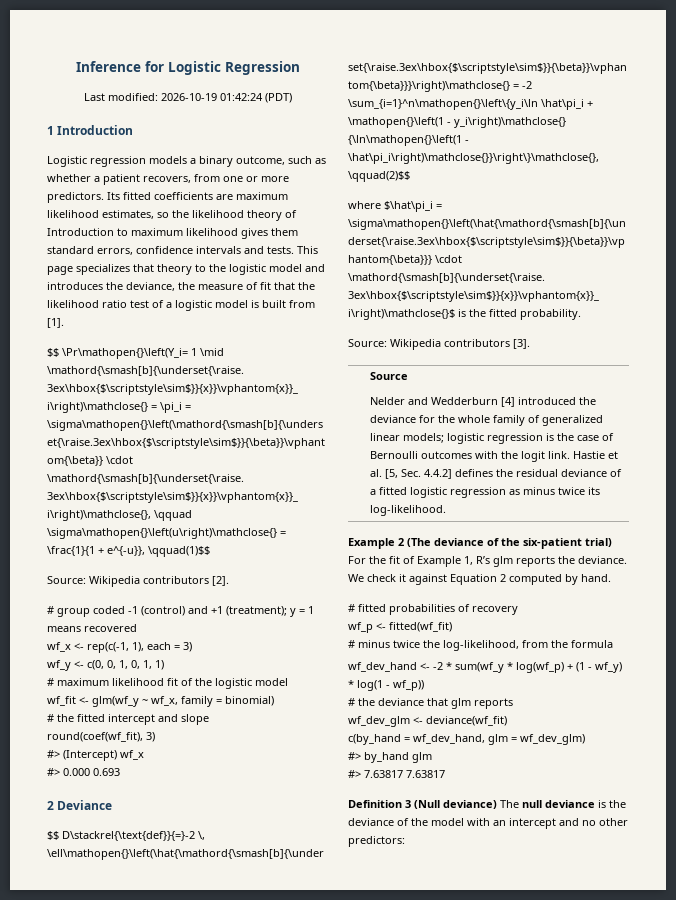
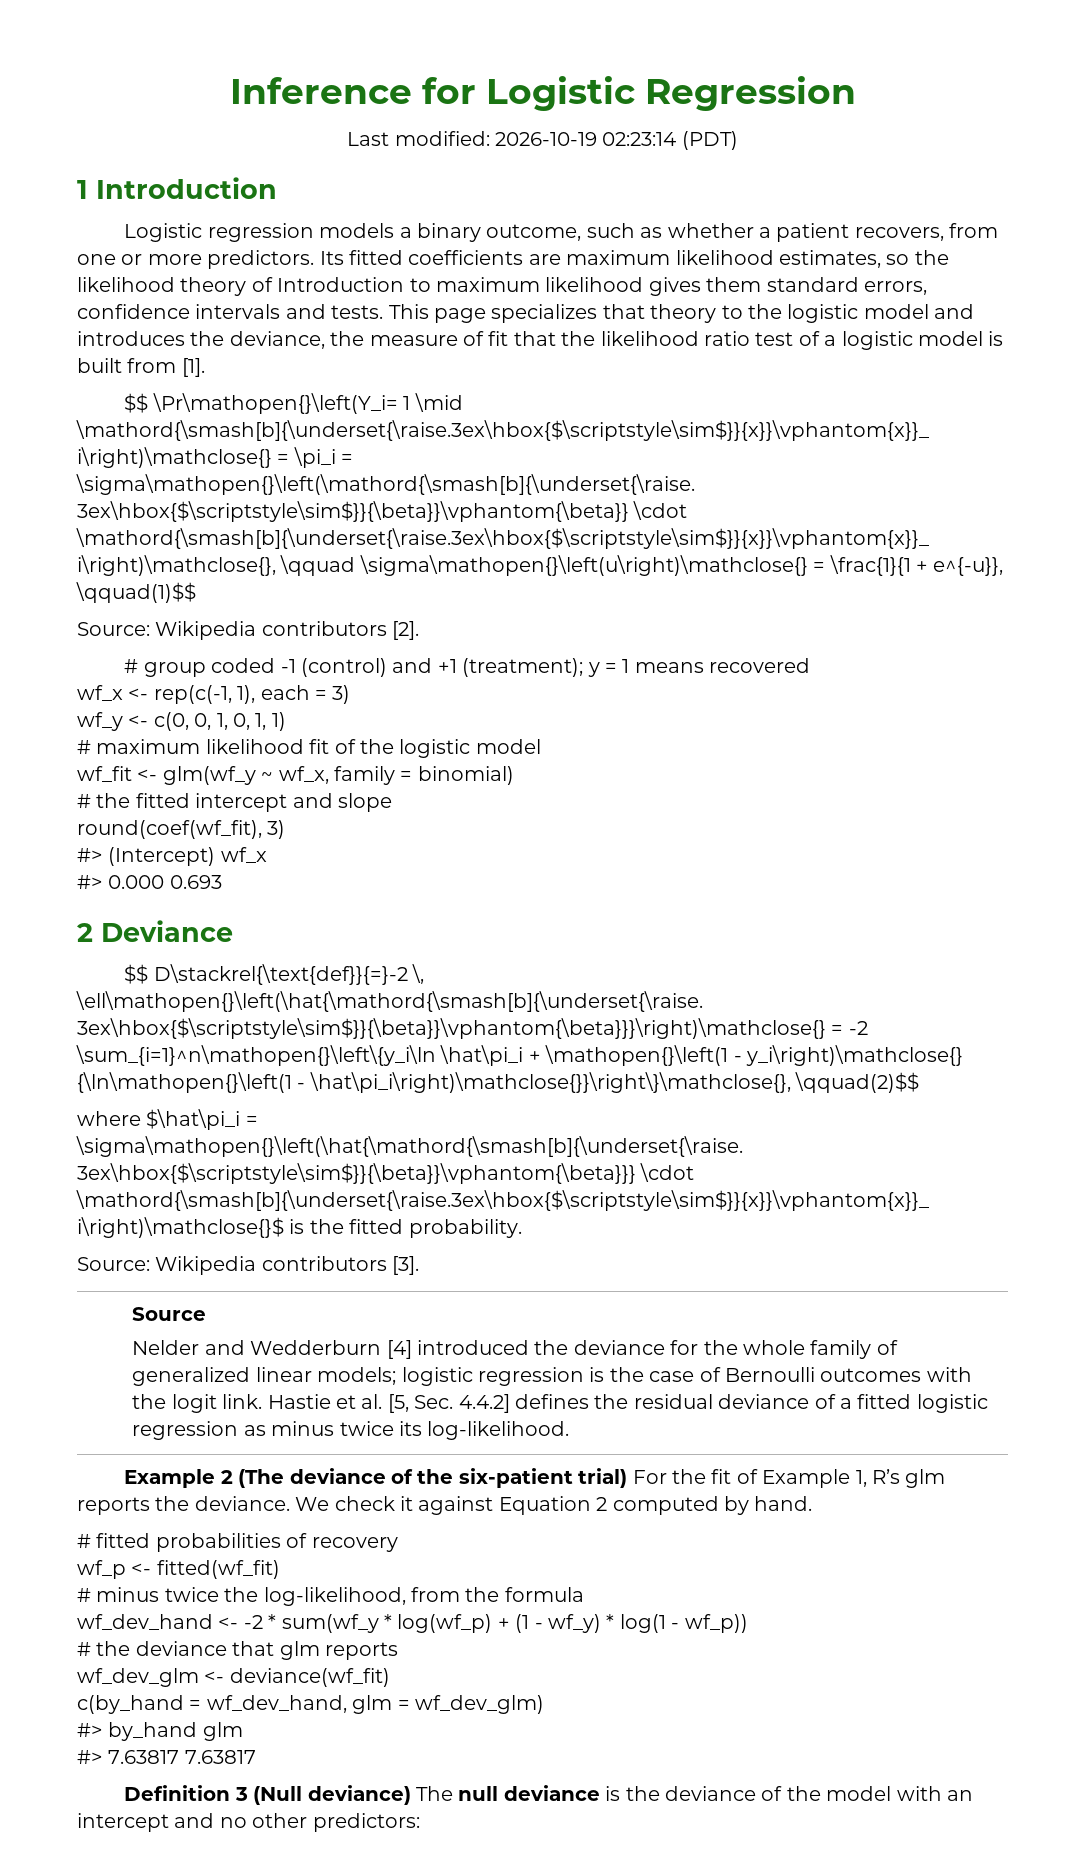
[219,93,263,101] 01:42:24 -> [602,132,677,146] 02:23:14

